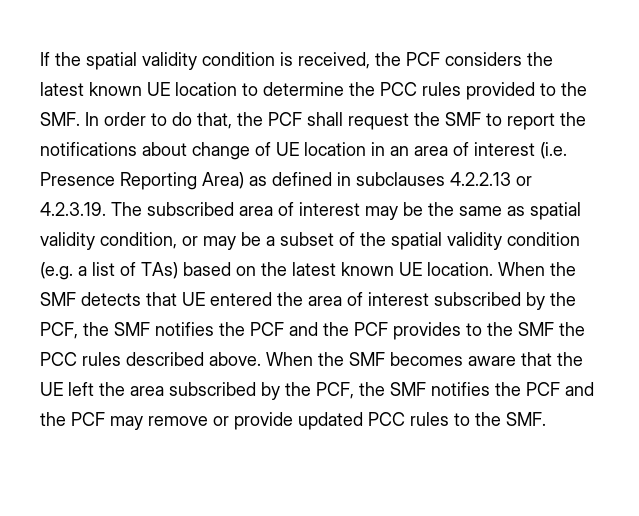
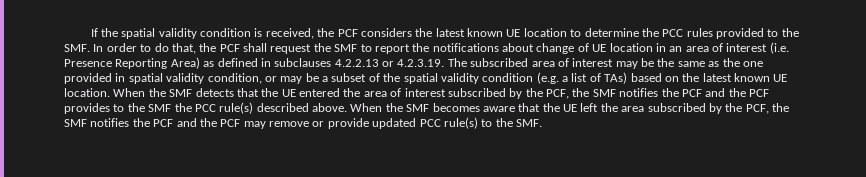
(525, 211) none -> [722,58,763,67] [64,73,126,84] the one provided in
(177, 299) none -> [261,88,279,97] the
[82,352,121,366] rules -> [219,102,254,114] rule(s)
[410,412,449,426] rules -> [443,117,478,129] rule(s)

